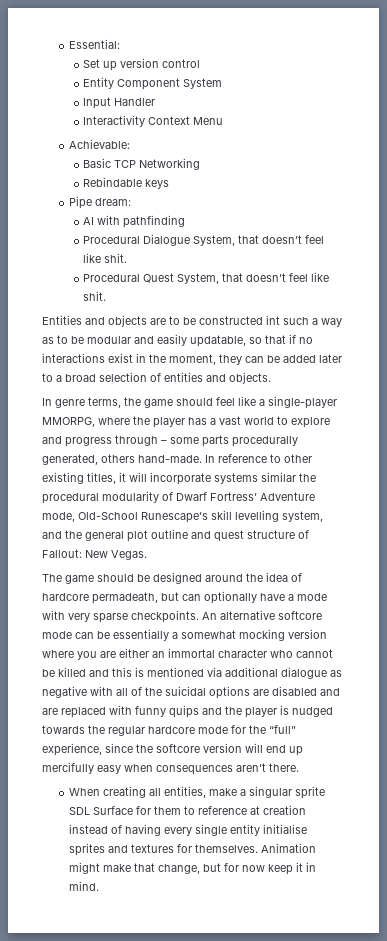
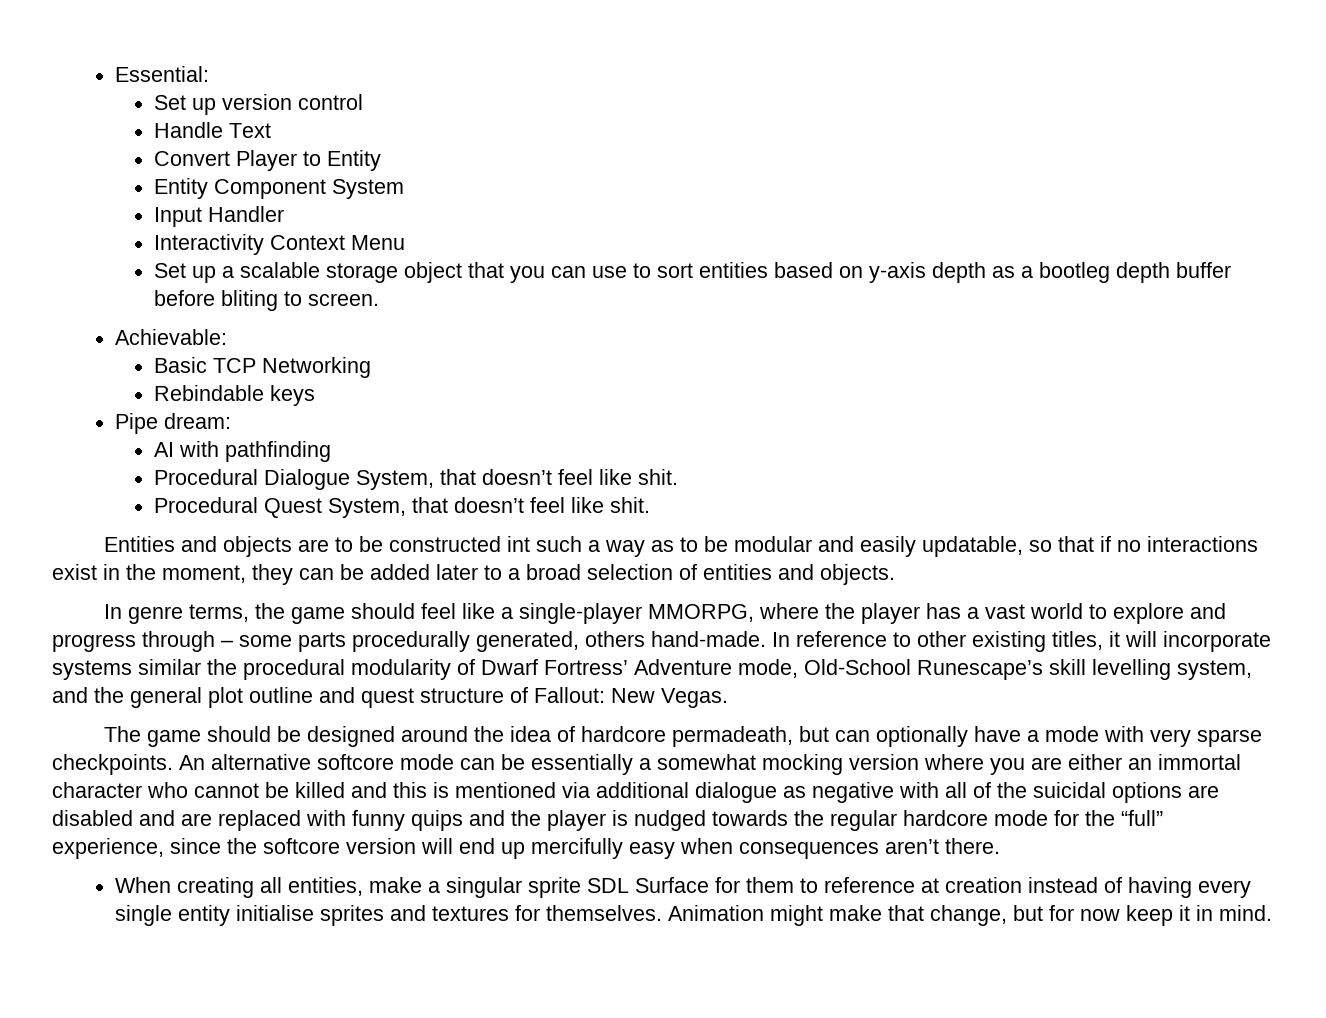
(201, 63) none -> [154,122,272,138] [154,150,382,171] // Handle Text // Convert Player to Entity
(224, 121) none -> [154,262,1232,283] [154,290,380,311] // Set up a scalable storage object that you can use to sort entities based on y-axis depth as a bootleg depth buffer before bliting to screen.

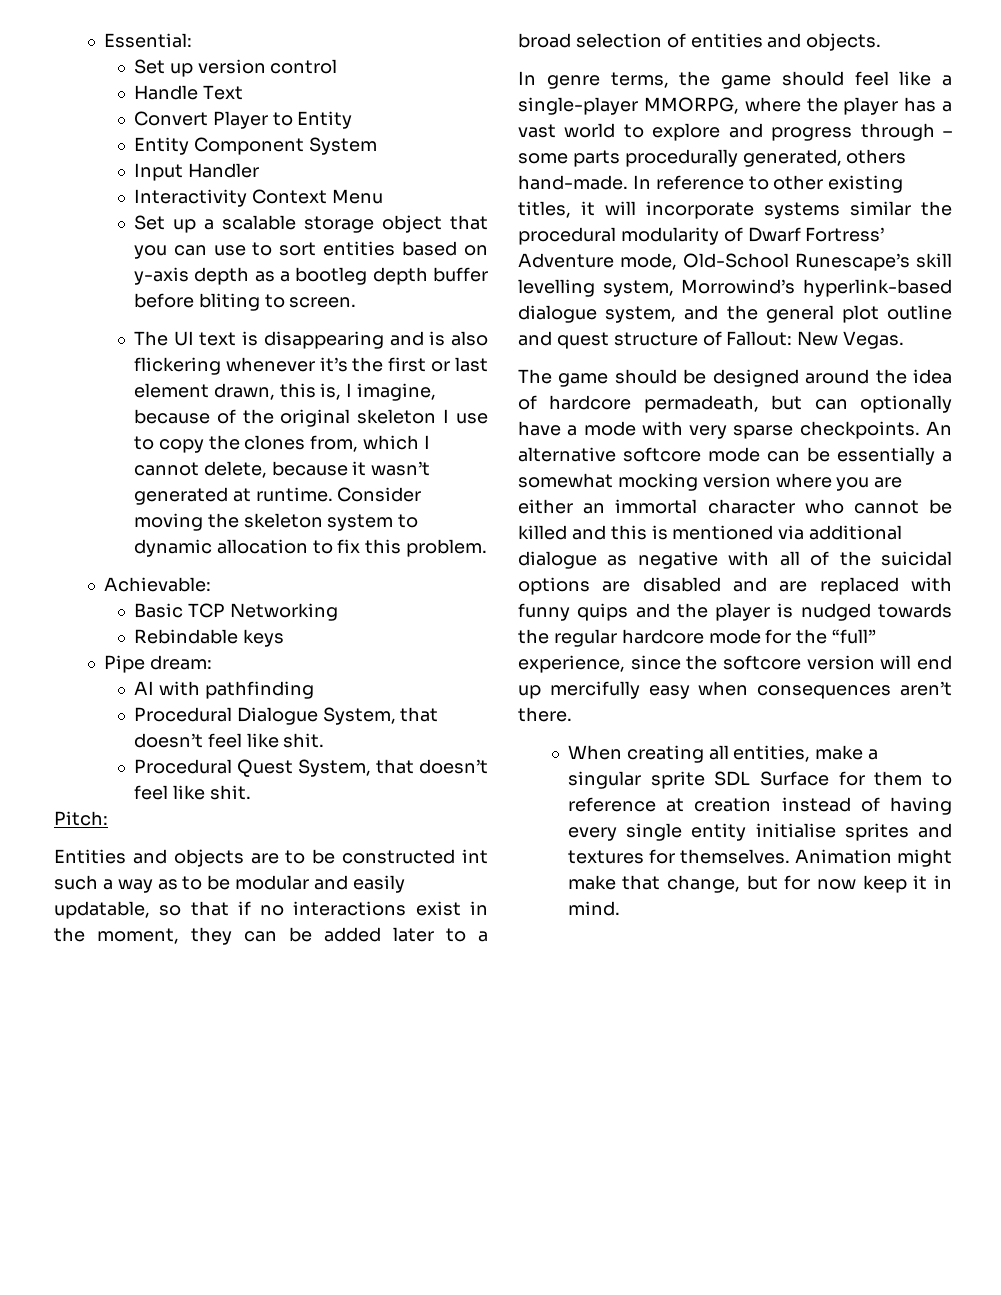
(380, 299) none -> [133,331,489,349] [133,357,489,375] [133,383,437,401] [133,409,489,427] [133,435,430,453] [133,461,431,478] [133,487,422,505] [133,513,419,531] [133,539,488,557] // The UI text is disappearing and is also flickering whenever it’s the first or last element drawn, this is, I imagine, because of the original skeleton I use to copy the clones from, which I cannot delete, because it wasn’t generated at runtime. Consider moving the skeleton system to dynamic allocation to fix this problem.
(651, 505) none -> [54,811,108,826] // Pitch:
(1252, 670) none -> [681,279,952,297] [518,305,677,323] Morrowind’s hyperlink-based dialogue system,

